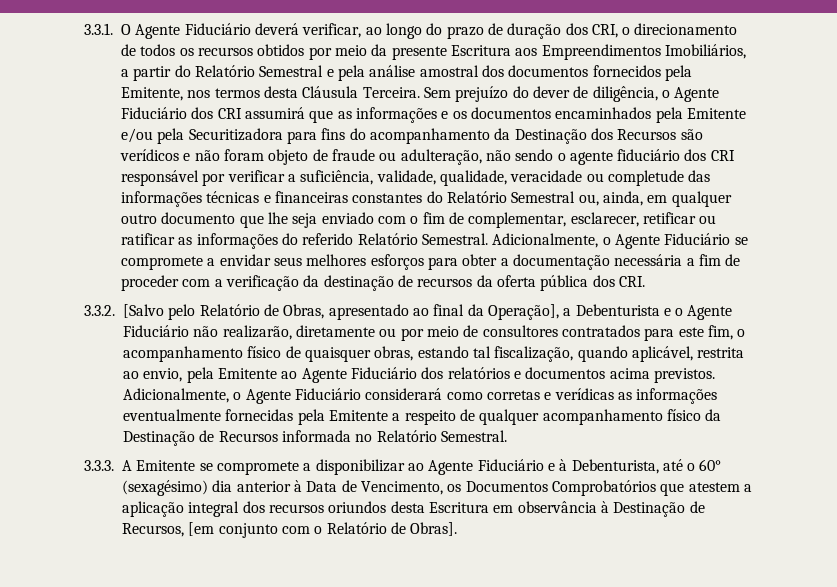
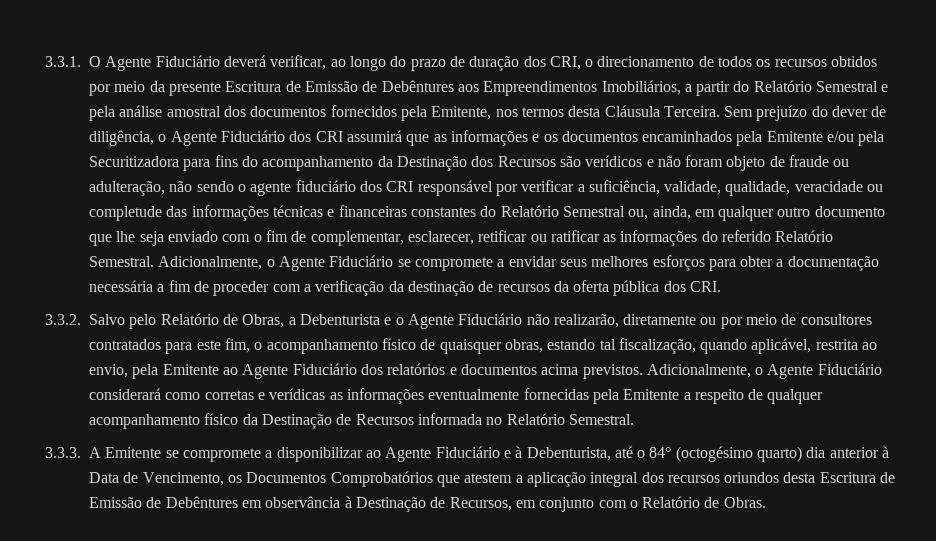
(511, 50) none -> [285,80,454,92] de Emissão de Debêntures
[123,304,164,318] [Salvo -> [89,314,125,325] Salvo
[328,304,559,320] apresentado ao final da Operação], -> (285, 321) none
[699,459,722,471] [122,480,208,496] 60° (sexagésimo) -> [649,446,803,462] 84° (octogésimo quarto)
(489, 507) none -> [880,472,896,483] [89,496,238,508] de Emissão de Debêntures
[188,522,215,536] [em -> [515,500,536,508] em
[410,522,458,536] Obras]. -> [723,497,766,508] Obras.

